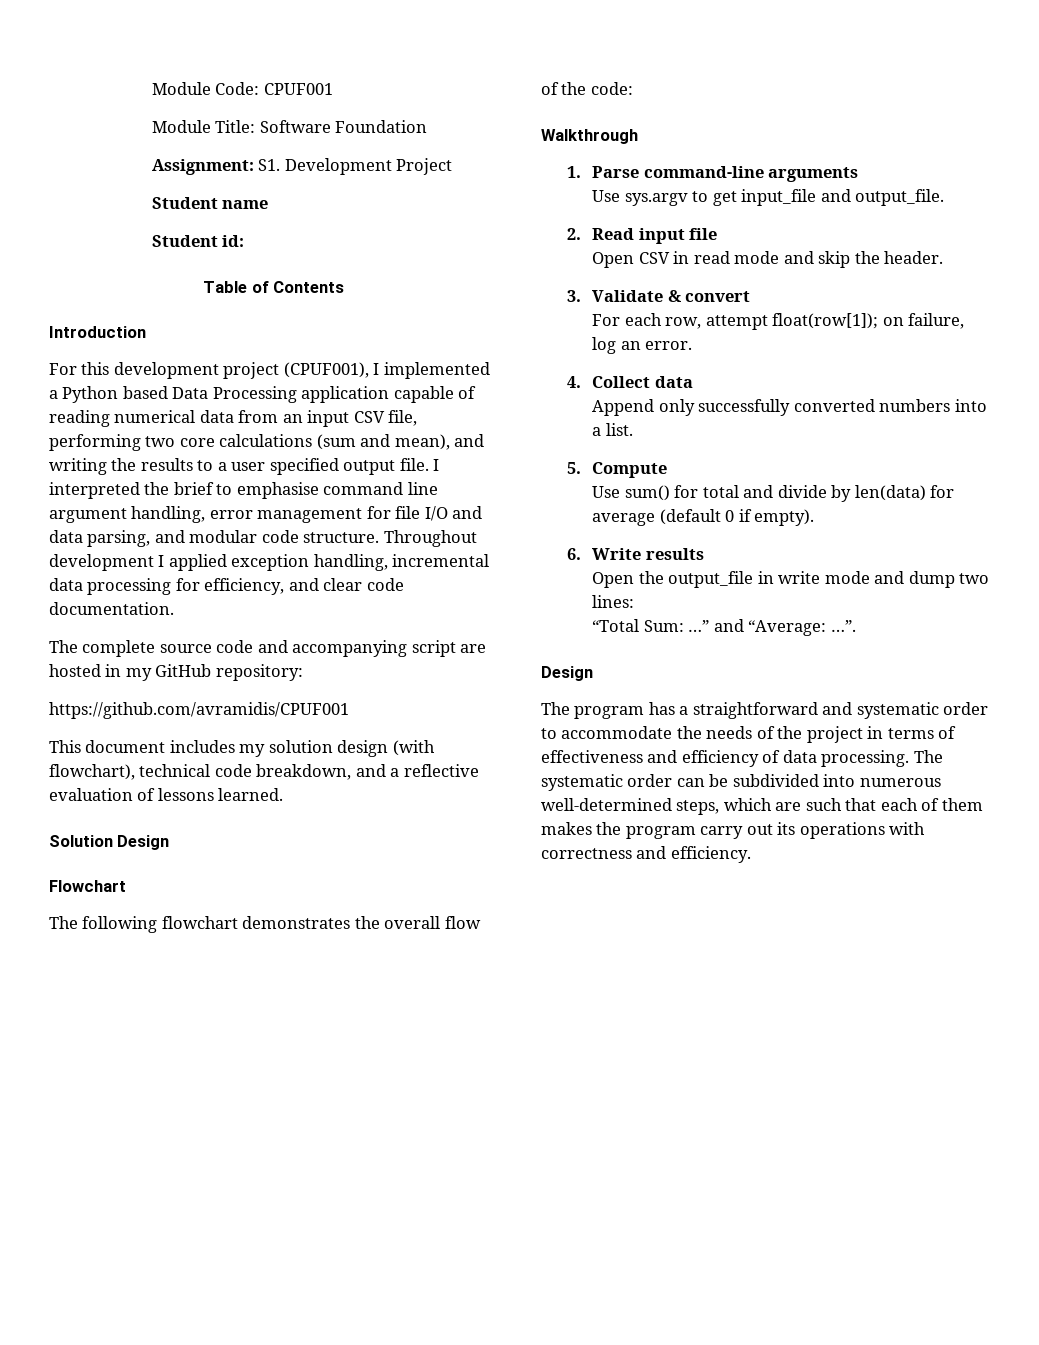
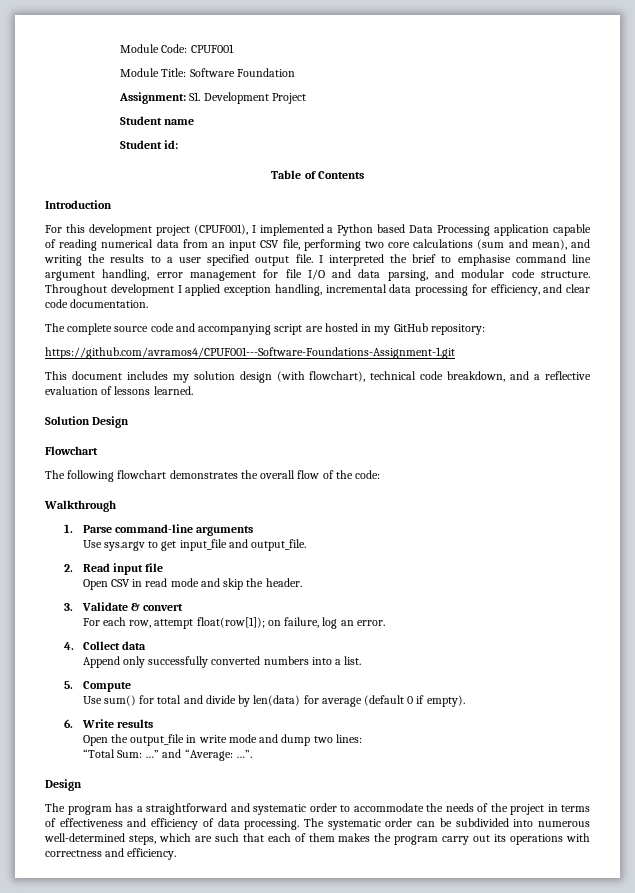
[49,702,349,719] https://github.com/avramidis/CPUF001 -> [45,347,455,359] https://github.com/avramos4/CPUF001---Software-Foundations-Assignment-1.git

